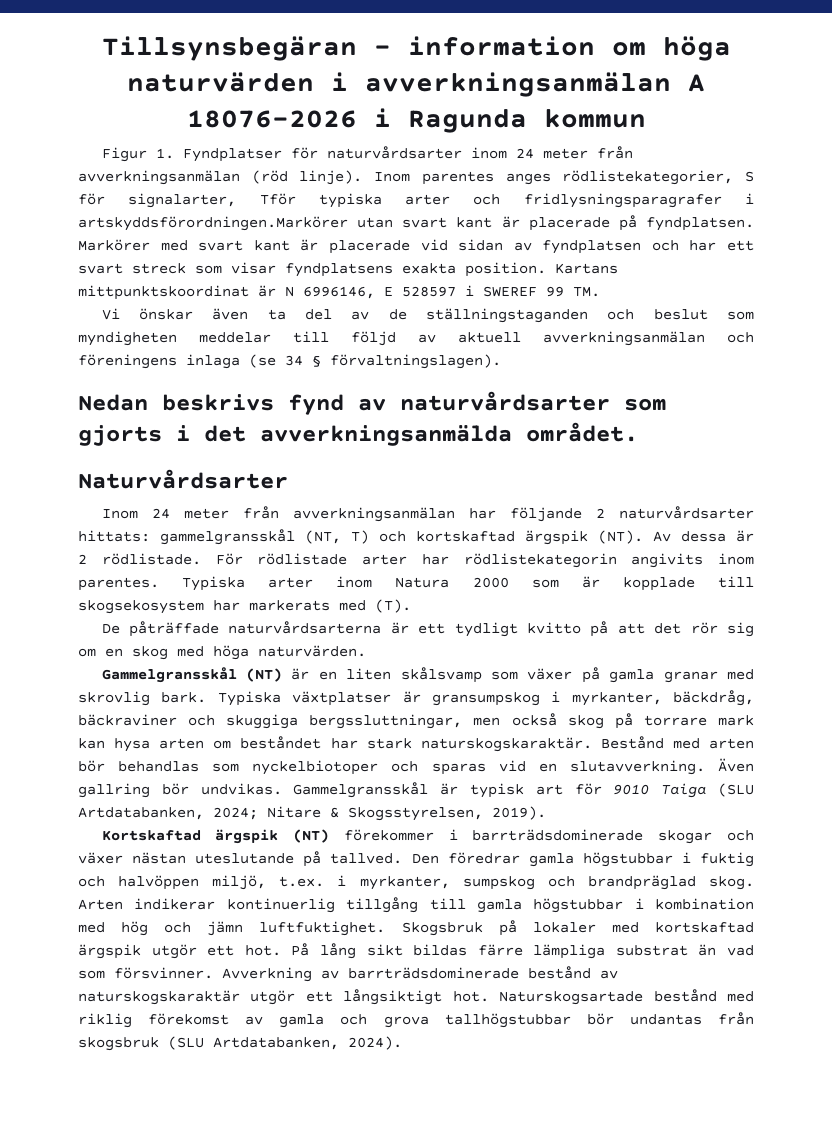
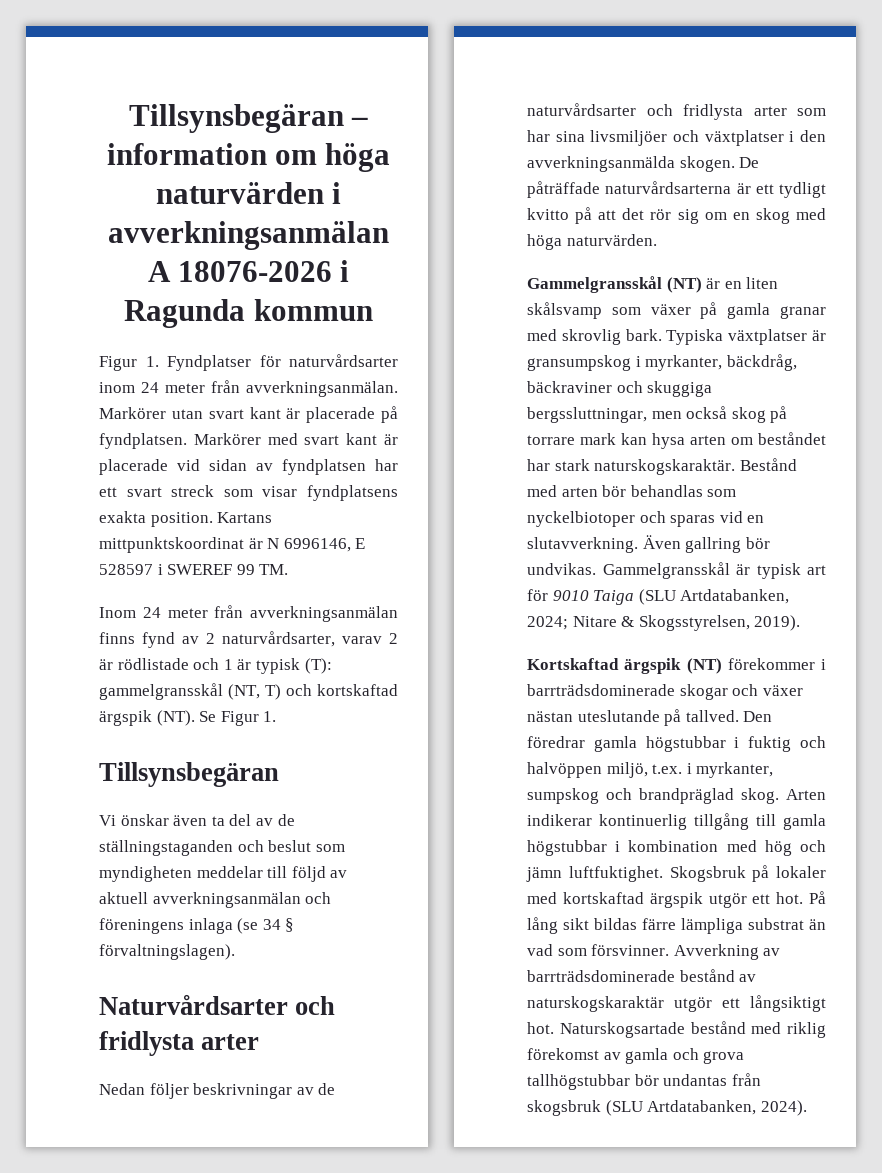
[78,170,754,185] [78,193,754,208] [78,216,348,231] avverkningsanmälan (röd linje). Inom parentes anges rödlistekategorier, S för signalarter, Tför typiska arter och fridlysningsparagrafer i artskyddsförordningen.Markörer -> [246,381,398,397] [99,407,166,419] avverkningsanmälan. Markörer
[651,240,679,251] och -> (366, 467) none
(600, 291) none -> [99,605,398,622] [99,631,398,648] [99,658,332,674] [99,683,398,700] [99,710,277,726] [99,762,279,787] // Inom 24 meter från avverkningsanmälan finns fynd av 2 naturvårdsarter, varav 2 är rödlistade och 1 är typisk (T): gammelgransskål (NT, T) och kortskaftad ärgspik (NT). Se Figur 1. // Tillsynsbegäran
[78,391,666,415] [78,422,638,446] [78,469,288,489] [101,506,754,522] [78,529,754,545] [78,553,754,568] [78,576,754,591] [78,599,411,614] Nedan beskrivs fynd av naturvårdsarter som gjorts i det avverkningsanmälda området. // Naturvårdsarter // Inom 24 meter från avverkningsanmälan har följande 2 naturvårdsarter hittats: gammelgransskål (NT, T) och kortskaftad ärgspik (NT). Av dessa är 2 rödlistade. För rödlistade arter har rödlistekategorin angivits inom parentes. Typiska arter inom Natura 2000 som är kopplade till skogsekosystem har markerats med (T). // -> [99,994,336,1015] [99,1031,260,1056] [99,1083,336,1099] [527,103,826,120] [527,130,826,146] [527,156,735,172] Naturvårdsarter och fridlysta arter // Nedan följer beskrivningar av de naturvårdsarter och fridlysta arter som har sina livsmiljöer och växtplatser i den avverkningsanmälda skogen.

